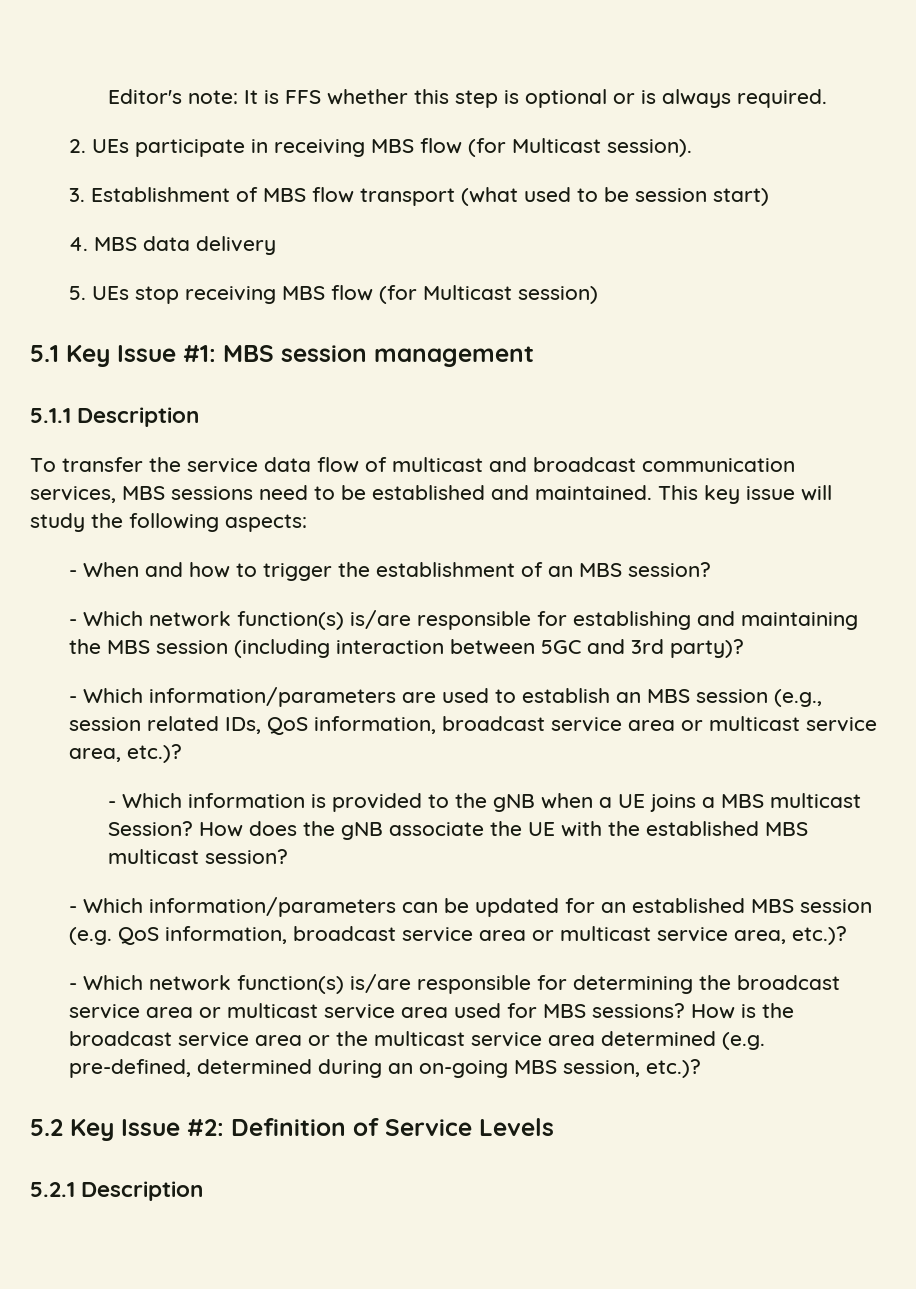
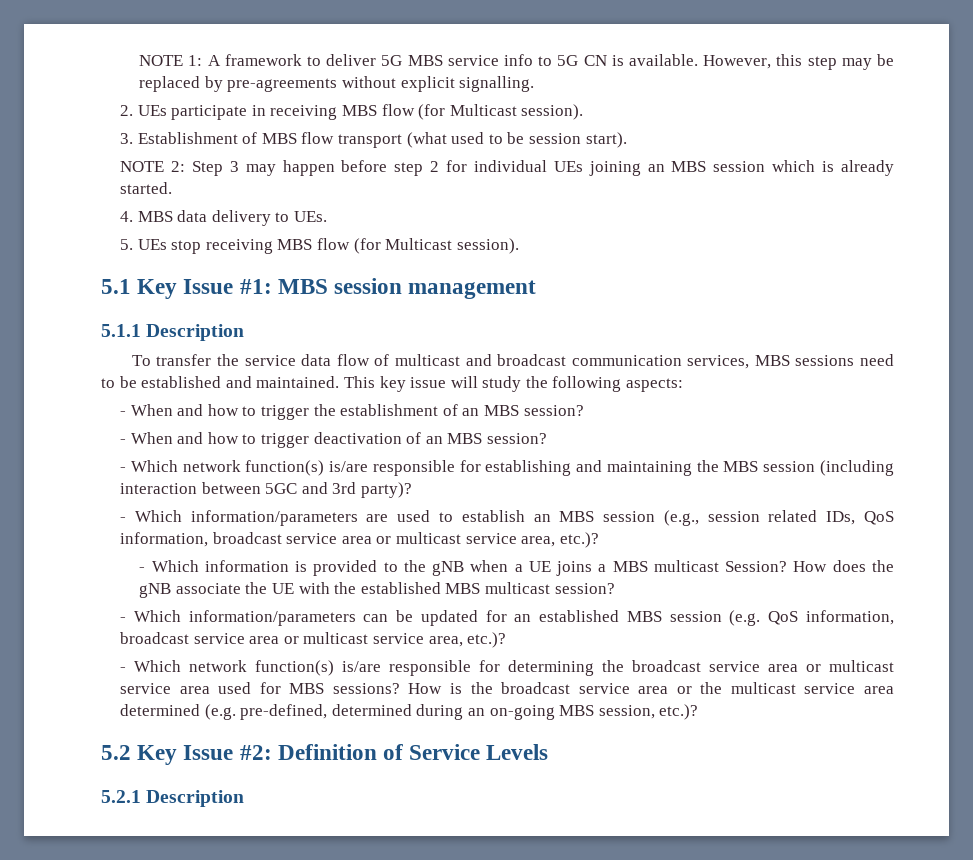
[108,89,828,108] Editor's note: It is FFS whether this step is optional or is always required. -> [139,54,894,70] [139,76,535,92] NOTE 1: A framework to deliver 5G MBS service info to 5G CN is available. However, this step may be replaced by pre-agreements without explicit signalling.
[713,188,770,206] start) -> [585,132,627,148] [120,160,895,176] [120,182,173,194] start). // NOTE 2: Step 3 may happen before step 2 for individual UEs joining an MBS session which is already started.
(277, 245) none -> [275,211,328,222] to UEs.
[518,286,599,304] session) -> [456,238,519,254] session).
(712, 569) none -> [120,432,548,448] // - When and how to trigger deactivation of an MBS session?

